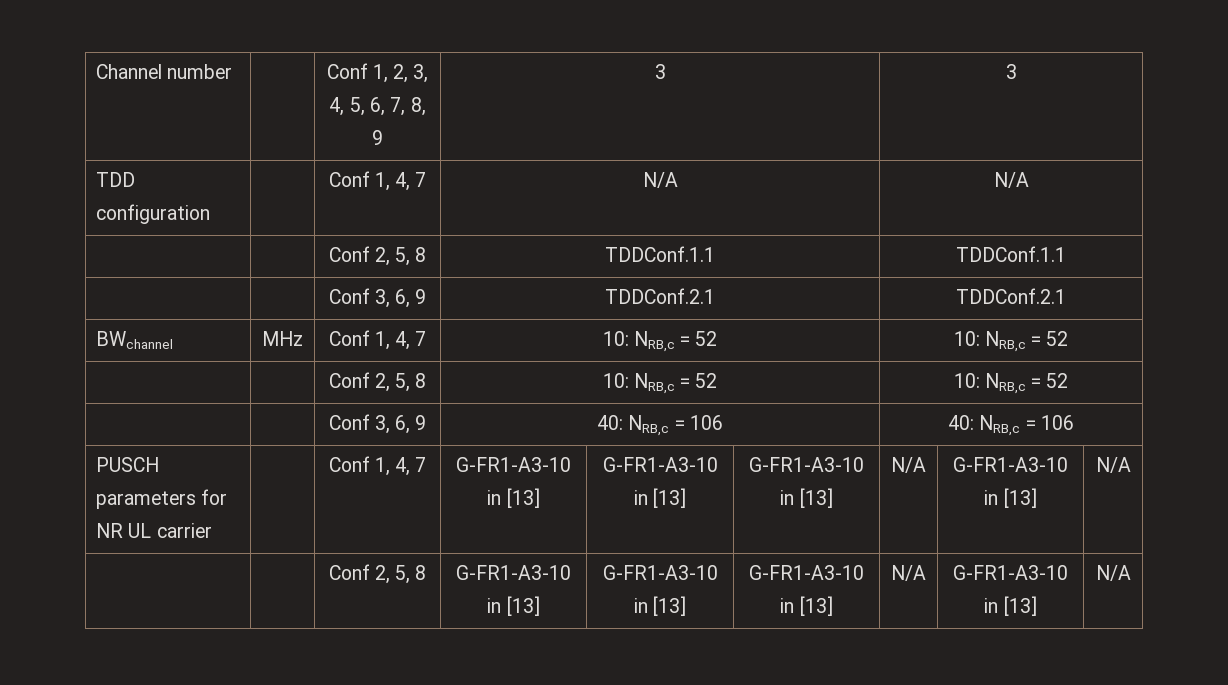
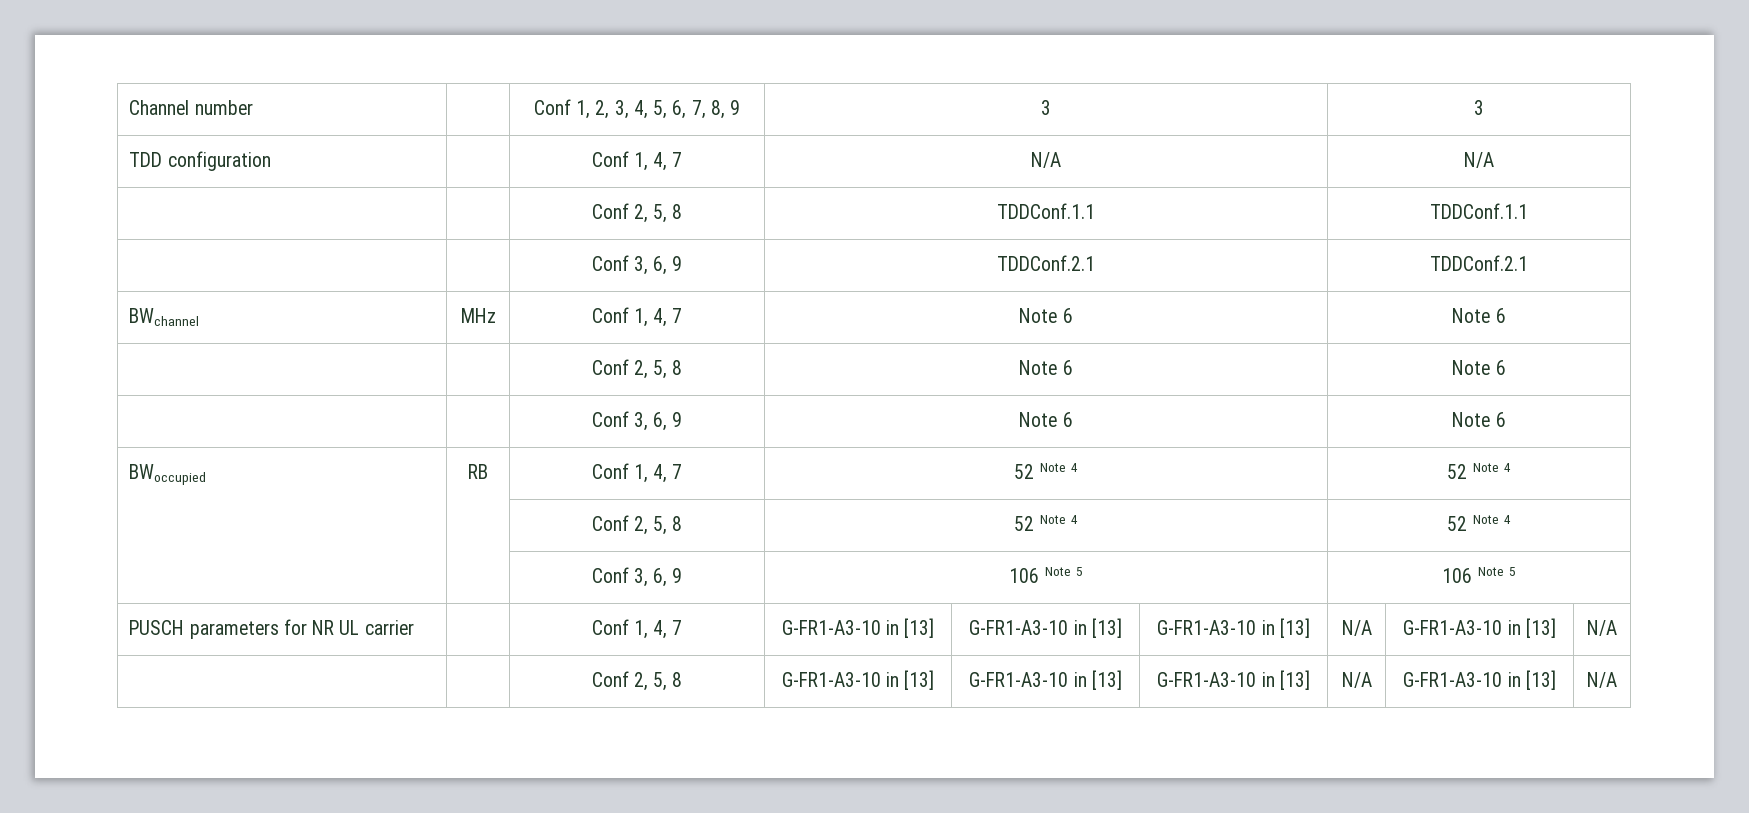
[602,331,718,352] [953,331,1069,352] [328,372,427,392] [602,373,718,394] [953,373,1069,394] [328,414,427,434] [597,415,723,436] [948,415,1074,436] 10: NRB,c = 52 | 10: NRB,c = 52 // | | Conf 2, 5, 8 | 10: NRB,c = 52 | 10: NRB,c = 52 // | | Conf 3, 6, 9 | 40: NRB,c = 106 | 40: NRB,c = 106 -> [1019,308,1073,323] [1452,308,1506,323] [591,359,683,379] [1019,360,1073,375] [1452,360,1506,375] [591,411,683,431] [1019,412,1073,427] [1452,412,1506,427] [129,464,207,485] [468,464,488,479] [591,463,683,483] [1014,463,1078,479] [1447,463,1511,479] [591,515,683,535] [1014,515,1078,531] [1447,515,1511,531] [591,567,683,587] [1009,567,1083,583] [1442,567,1516,583] Note 6 | Note 6 // | | Conf 2, 5, 8 | Note 6 | Note 6 // | | Conf 3, 6, 9 | Note 6 | Note 6 // BWoccupied | RB | Conf 1, 4, 7 | 52 Note 4 | 52 Note 4 // | | Conf 2, 5, 8 | 52 Note 4 | 52 Note 4 // | | Conf 3, 6, 9 | 106 Note 5 | 106 Note 5

